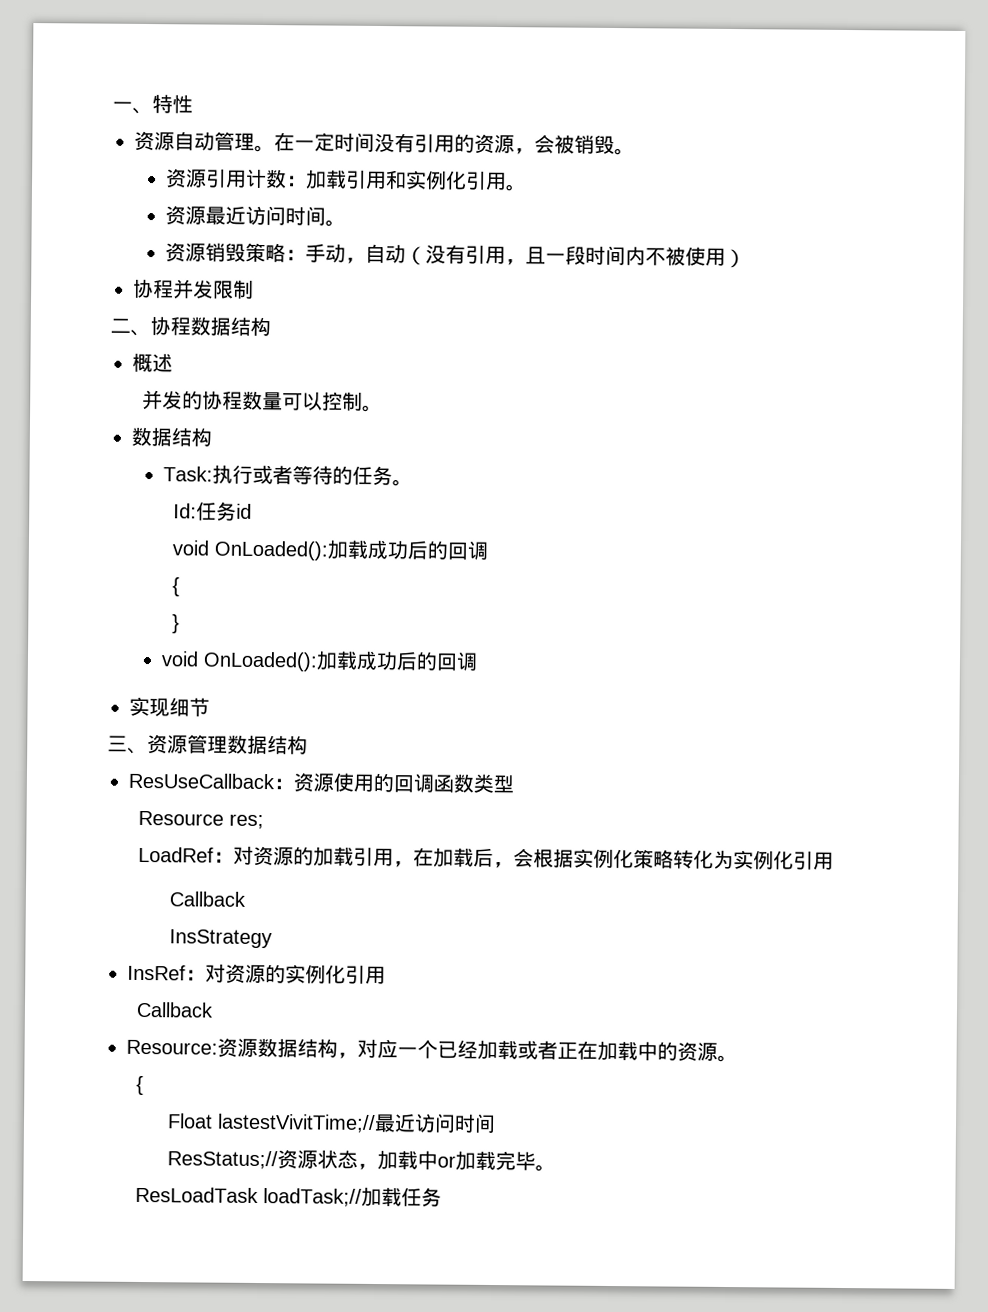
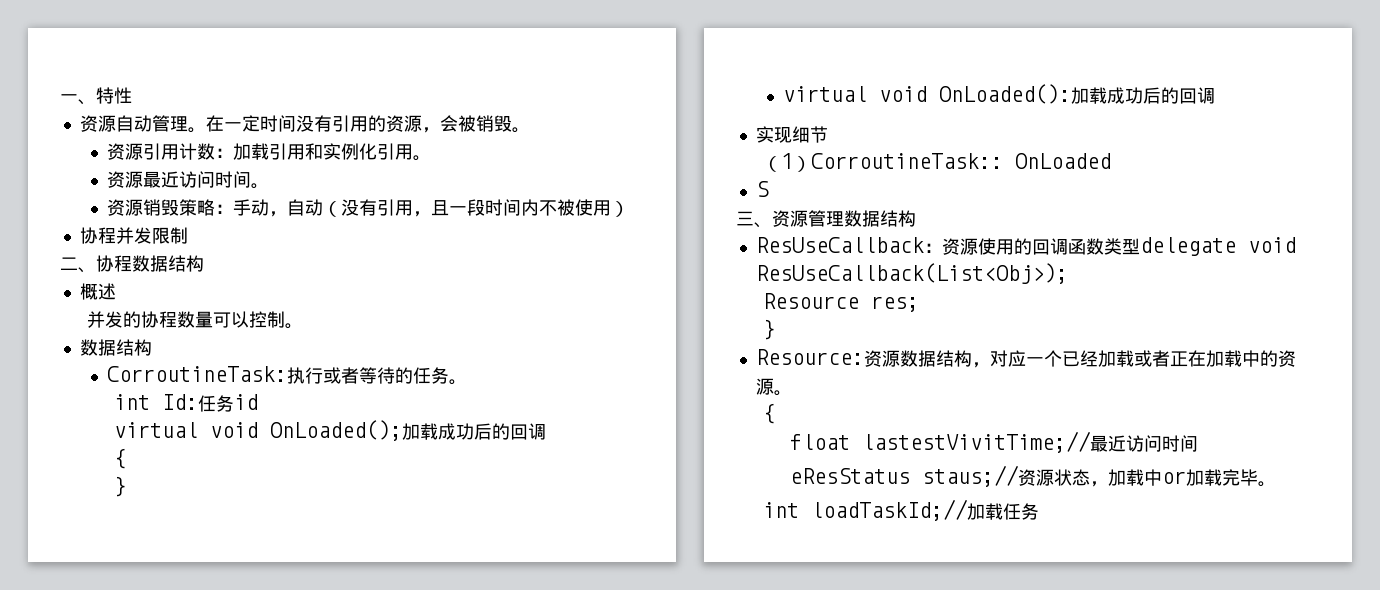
[163,466,214,482] Task: -> [107,366,288,382] CorroutineTask:
(414, 483) none -> [114,394,151,410] int
[172,540,329,561] void OnLoaded(): -> [114,420,403,441] virtual void OnLoaded();
(181, 624) none -> [783,86,868,102] virtual
(210, 707) none -> [763,153,1112,172] [755,181,769,197] // （1）CorroutineTask:: OnLoaded // S
(514, 784) none -> [1139,237,1296,256] [755,263,1068,284] delegate void ResUseCallback(List<Obj>);
[138,845,835,870] [169,891,247,907] [169,929,273,949] [127,963,386,985] [136,1001,215,1018] LoadRef：对资源的加载引用，在加载后，会根据实例化策略转化为实例化引用 // Callback // InsStrategy // InsRef：对资源的实例化引用 // Callback -> [763,319,776,340] }
[167,1113,214,1129] Float -> [790,434,851,450] float
[167,1150,279,1170] ResStatus;// -> [790,465,1020,487] eResStatus staus;//
[135,1186,363,1207] ResLoadTask loadTask;// -> [763,499,969,521] int loadTaskId;//

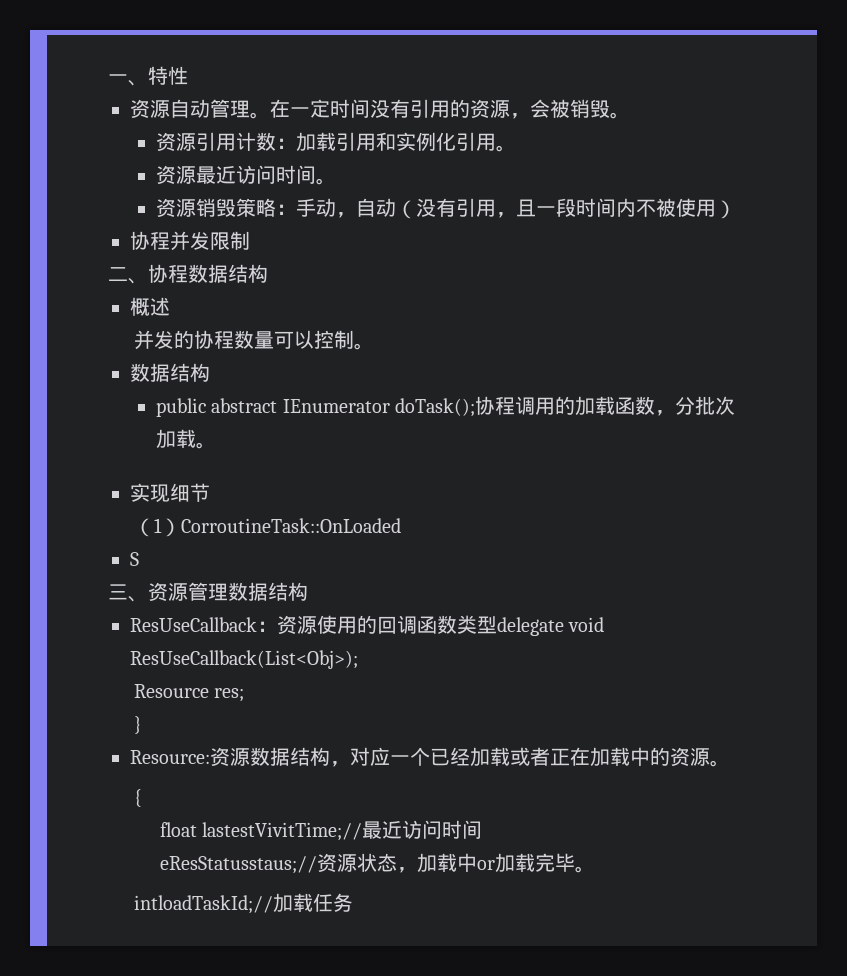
[107,366,468,385] [114,394,259,412] [114,420,547,441] [114,448,127,469] [114,476,127,497] [783,84,1216,104] CorroutineTask:执行或者等待的任务。 // int Id:任务id // virtual void OnLoaded();加载成功后的回调 // { // } // virtual void OnLoaded():加载成功后的回调 -> [155,396,736,417] [155,429,216,449] public abstract IEnumerator doTask();协程调用的加载函数，分批次加载。
[811,153,1112,169] CorroutineTask:: OnLoaded -> [180,518,401,533] CorroutineTask::OnLoaded
[790,465,1020,487] eResStatus staus;// -> [159,856,317,874] eResStatusstaus;//
[763,499,969,521] int loadTaskId;// -> [133,895,273,914] intloadTaskId;//

